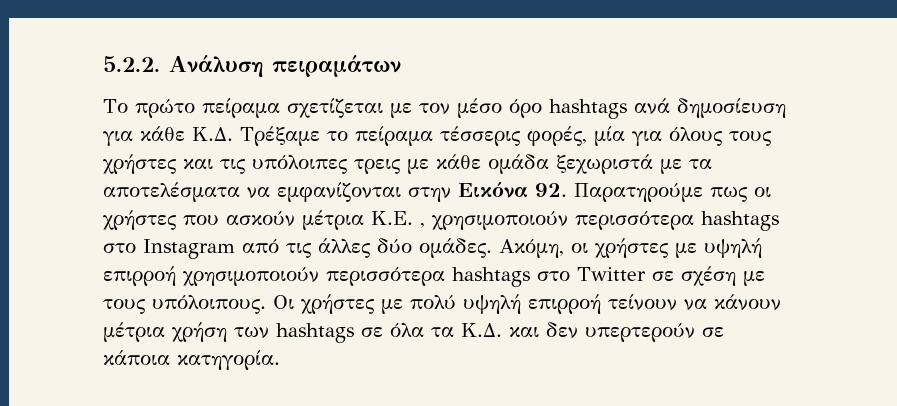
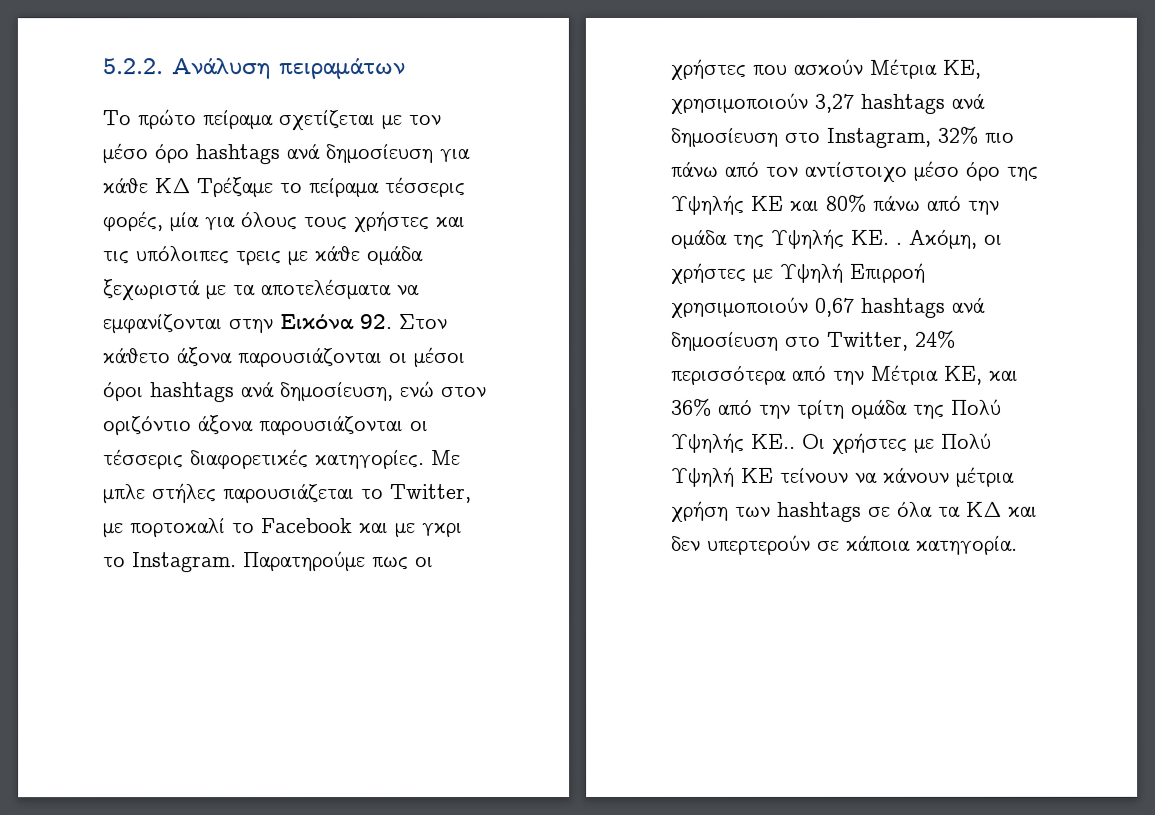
[192,127,233,141] Κ.Δ. -> [154,178,190,195] ΚΔ
(567, 190) none -> [398,314,447,330] [102,346,465,368] [102,381,486,403] [103,414,429,436] [103,449,461,470] [103,483,472,504] [103,518,463,538] [103,552,237,573] Στον κάθετο άξονα παρουσιάζονται οι μέσοι όροι hashtags ανά δημοσίευση, ενώ στον οριζόντιο άξονα παρουσιάζονται οι τέσσερις διαφορετικές κατηγορίες. Με μπλε στήλες παρουσιάζεται το Twitter, με πορτοκαλί το Facebook και με γκρι το Instagram.
[302,210,780,231] [103,238,763,259] [103,266,765,287] [103,294,602,314] μέτρια Κ.Ε. , χρησιμοποιούν περισσότερα hashtags στο Instagram από τις άλλες δύο ομάδες. Ακόμη, οι χρήστες με υψηλή επιρροή χρησιμοποιούν περισσότερα hashtags στο Twitter σε σχέση με τους υπόλοιπους. Οι χρήστες με πολύ υψηλή επιρροή -> [869,58,981,79] [670,92,985,114] [670,125,1014,148] [670,160,1038,182] [670,193,999,215] [670,228,1002,249] [670,262,925,284] [670,296,985,318] [670,329,955,351] [670,364,1018,385] [670,397,1002,419] [671,432,992,454] [671,466,774,487] Μέτρια ΚΕ, χρησιμοποιούν 3,27 hashtags ανά δημοσίευση στο Instagram, 32% πιο πάνω από τον αντίστοιχο μέσο όρο της Υψηλής ΚΕ και 80% πάνω από την ομάδα της Υψηλής ΚΕ. . Ακόμη, οι χρήστες με Υψηλή Επιρροή χρησιμοποιούν 0,67 hashtags ανά δημοσίευση στο Twitter, 24% περισσότερα από την Μέτρια ΚΕ, και 36% από την τρίτη ομάδα της Πολύ Υψηλής ΚΕ.. Οι χρήστες με Πολύ Υψηλή ΚΕ
[461,323,503,337] Κ.Δ. -> [966,501,1002,518] ΚΔ

